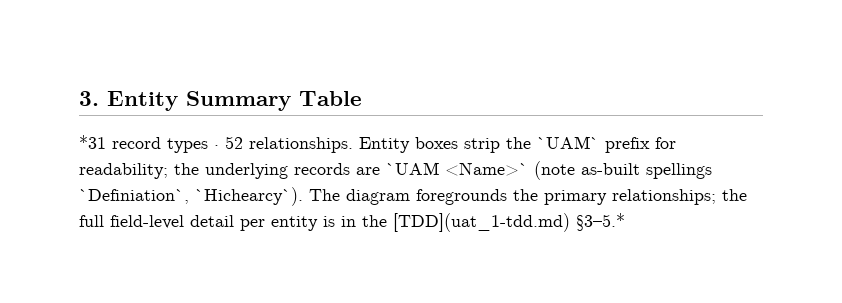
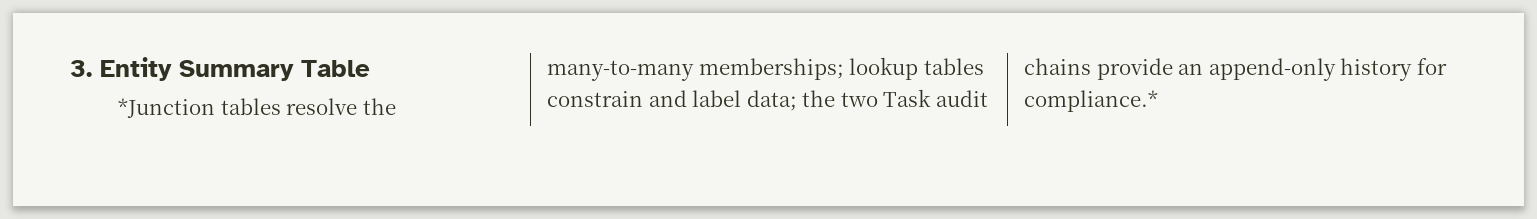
[79,135,676,153] [79,161,712,180] [79,187,747,206] [79,213,625,232] *31 record types · 52 relationships. Entity boxes strip the `UAM` prefix for readability; the underlying records are `UAM <Name>` (note as-built spellings `Definiation`, `Hichearcy`). The diagram foregrounds the primary relationships; the full field-level detail per entity is in the [TDD](uat_1-tdd.md) §3–5.* -> [118,98,396,118] [547,57,984,81] [547,89,988,111] [1024,58,1447,81] [1024,90,1158,112] *Junction tables resolve the many-to-many memberships; lookup tables constrain and label data; the two Task audit chains provide an append-only history for compliance.*

